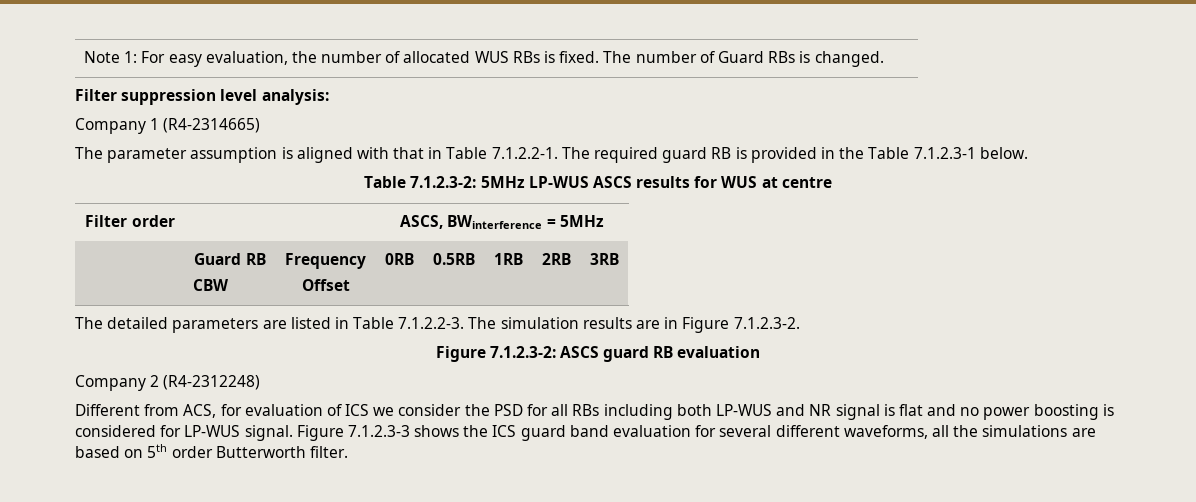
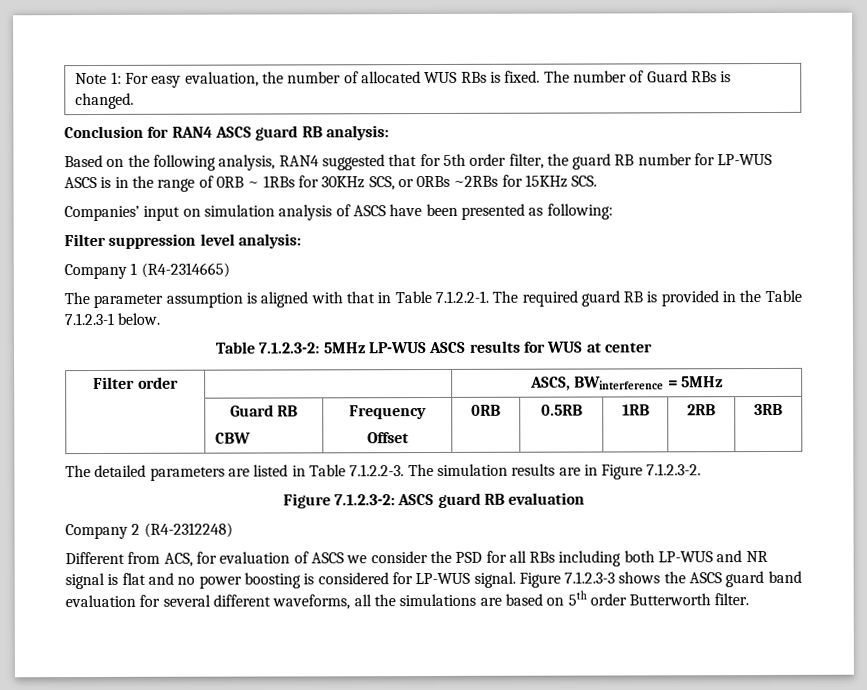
(884, 59) none -> [64,125,389,141] [64,153,773,171] [64,174,598,192] [64,203,613,222] // Conclusion for RAN4 ASCS guard RB analysis: // Based on the following analysis, RAN4 suggested that for 5th order filter, the guard RB number for LP-WUS ASCS is in the range of 0RB ~ 1RBs for 30KHz SCS, or 0RBs ~2RBs for 15KHz SCS. // Companies’ input on simulation analysis of ASCS have been presented as following:
[781,177,832,188] centre -> [603,342,653,353] center
[345,404,370,416] ICS -> [310,552,344,564] ASCS
[492,425,517,437] ICS -> [689,572,723,584] ASCS

